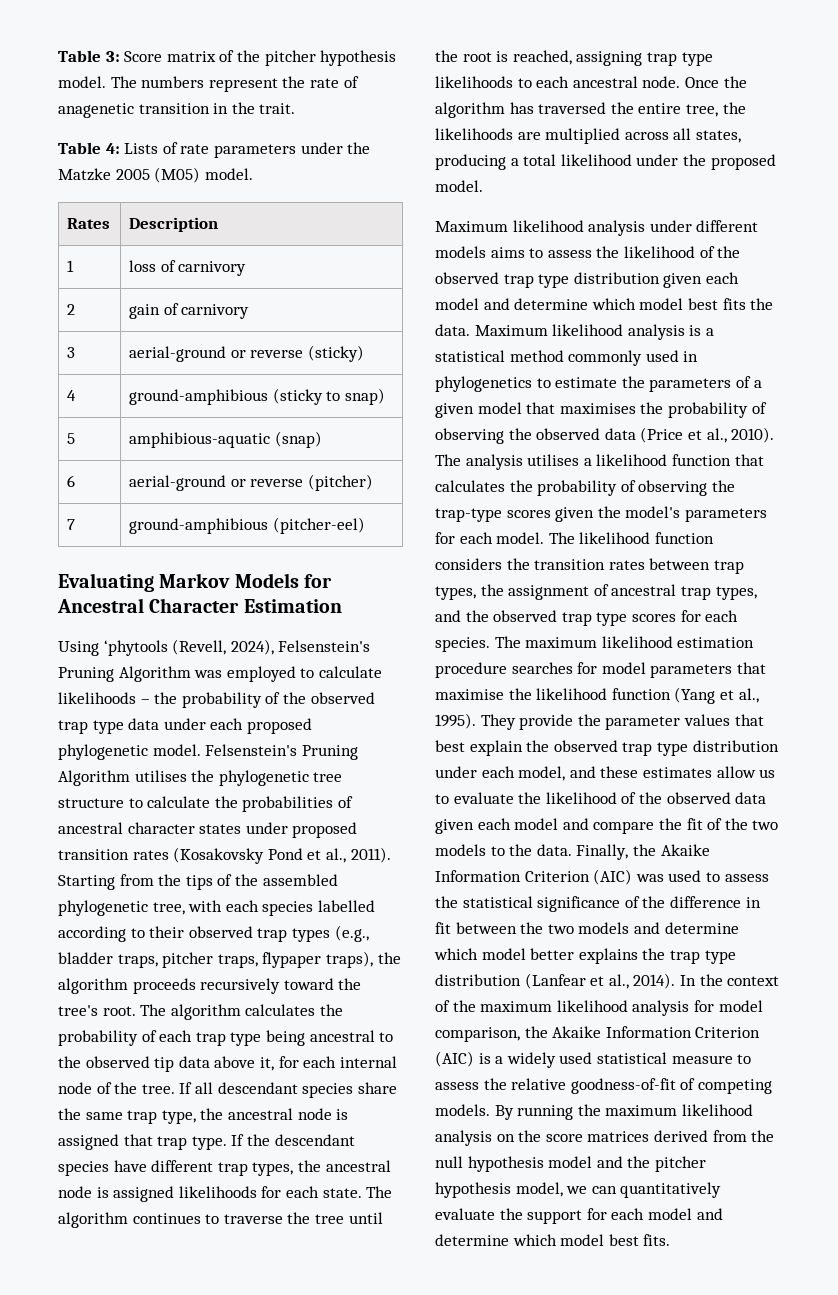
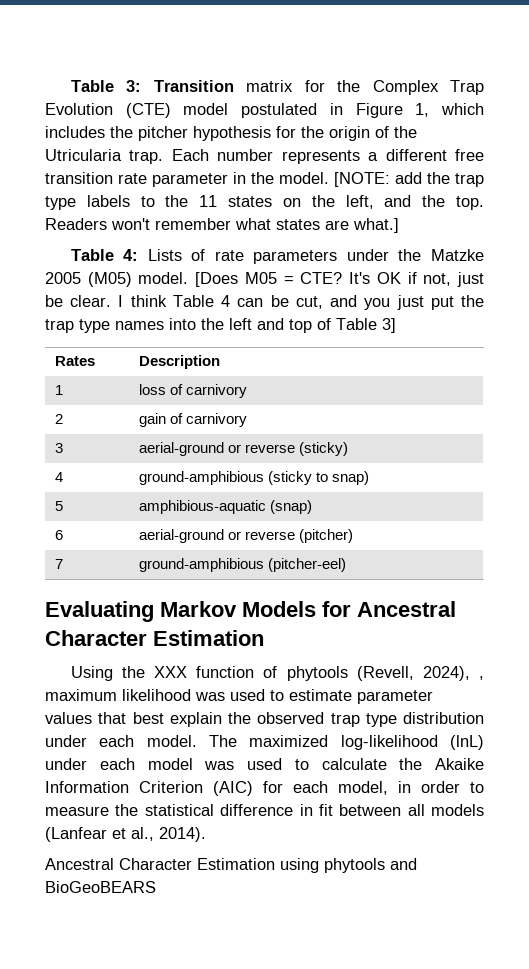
[124,50,397,66] [58,76,359,92] [58,102,296,118] Score matrix of the pitcher hypothesis model. The numbers represent the rate of anagenetic transition in the trait. -> [153,80,484,95] [45,103,485,118] [45,126,417,141] [45,149,484,164] [45,172,484,187] [45,195,484,210] [45,218,399,233] Transition matrix for the Complex Trap Evolution (CTE) model postulated in Figure 1, which includes the pitcher hypothesis for the origin of the Utricularia trap. Each number represents a different free transition rate parameter in the model. [NOTE: add the trap type labels to the 11 states on the left, and the top. Readers won't remember what states are what.]
(253, 174) none -> [195,272,485,287] [45,295,484,310] [45,318,396,333] [Does M05 = CTE? It's OK if not, just be clear. I think Table 4 can be cut, and you just put the trap type names into the left and top of Table 3]
[103,639,371,656] [58,666,382,682] [58,692,375,708] [58,718,312,734] [58,744,358,760] [58,770,343,786] [58,796,353,812] [58,822,358,838] [58,847,391,864] [58,874,338,890] [58,900,375,916] [58,925,369,942] [58,951,401,968] [58,978,362,994] [58,1004,343,1020] [58,1030,394,1046] [58,1056,397,1072] [58,1082,397,1098] [58,1108,349,1124] [58,1134,355,1150] [58,1160,391,1176] [58,1186,393,1202] [58,1212,383,1228] [435,50,713,66] [435,76,747,88] [435,102,746,118] [435,128,741,144] [435,154,776,170] [435,180,483,192] [435,220,759,236] [435,246,741,258] [435,272,739,288] [435,298,774,310] [435,324,714,340] [435,350,699,366] [435,376,762,392] [435,402,767,418] [435,427,775,444] [435,454,764,470] [435,480,735,496] [435,506,767,522] [435,532,714,544] [435,558,744,574] [435,584,757,600] [435,610,739,626] [435,636,755,652] [435,662,766,678] [435,687,759,704] [435,713,601,730] ‘phytools (Revell, 2024), Felsenstein's Pruning Algorithm was employed to calculate likelihoods – the probability of the observed trap type data under each proposed phylogenetic model. Felsenstein's Pruning Algorithm utilises the phylogenetic tree structure to calculate the probabilities of ancestral character states under proposed transition rates (Kosakovsky Pond et al., 2011). Starting from the tips of the assembled phylogenetic tree, with each species labelled according to their observed trap types (e.g., bladder traps, pitcher traps, flypaper traps), the algorithm proceeds recursively toward the tree's root. The algorithm calculates the probability of each trap type being ancestral to the observed tip data above it, for each internal node of the tree. If all descendant species share the same trap type, the ancestral node is assigned that trap type. If the descendant species have different trap types, the ancestral node is assigned likelihoods for each state. The algorithm continues to traverse the tree until the root is reached, assigning trap type likelihoods to each ancestral node. Once the algorithm has traversed the entire tree, the likelihoods are multiplied across all states, producing a total likelihood under the proposed model. // Maximum likelihood analysis under different models aims to assess the likelihood of the observed trap type distribution given each model and determine which model best fits the data. Maximum likelihood analysis is a statistical method commonly used in phylogenetics to estimate the parameters of a given model that maximises the probability of observing the observed data (Price et al., 2010). The analysis utilises a likelihood function that calculates the probability of observing the trap-type scores given the model's parameters for each model. The likelihood function considers the transition rates between trap types, the assignment of ancestral trap types, and the observed trap type scores for each species. The maximum likelihood estimation procedure searches for model parameters that maximise the likelihood function (Yang et al., 1995). They provide the -> [122,666,484,681] [45,689,352,701] the XXX function of phytools (Revell, 2024), , maximum likelihood was used to estimate
[518,766,776,781] [435,792,767,804] [435,818,779,834] [435,844,710,860] [435,869,769,885] [435,896,761,912] [435,922,739,934] [434,948,736,964] [435,973,780,989] [435,1000,763,1016] [435,1026,761,1042] [435,1051,752,1068] [435,1078,772,1094] [435,1104,753,1120] [435,1130,775,1146] [435,1156,706,1172] [435,1182,722,1198] [435,1208,723,1224] [435,1234,671,1246] model, and these estimates allow us to evaluate the likelihood of the observed data given each model and compare the fit of the two models to the data. Finally, the Akaike Information Criterion (AIC) was used to assess the statistical significance of the difference in fit between the two models and determine which model better explains the trap type distribution (Lanfear et al., 2014). In the context of the maximum likelihood analysis for model comparison, the Akaike Information Criterion (AIC) is a widely used statistical measure to assess the relative goodness-of-fit of competing models. By running the maximum likelihood analysis on the score matrices derived from the null hypothesis model and the pitcher hypothesis model, we can quantitatively evaluate the support for each model and determine which model best fits. -> [146,735,484,750] [45,758,484,770] [45,781,484,796] [45,804,484,816] [45,827,206,842] [45,858,417,873] [45,881,156,893] model. The maximized log-likelihood (lnL) under each model was used to calculate the Akaike Information Criterion (AIC) for each model, in order to measure the statistical difference in fit between all models (Lanfear et al., 2014). // Ancestral Character Estimation using phytools and BioGeoBEARS

